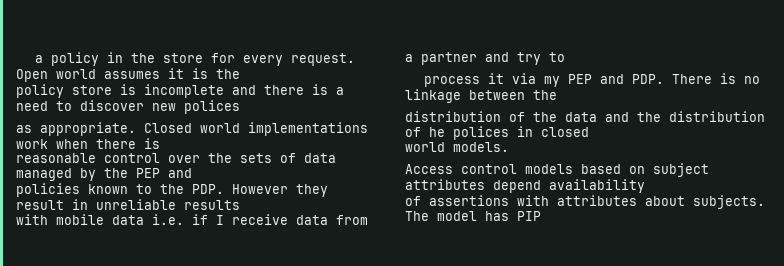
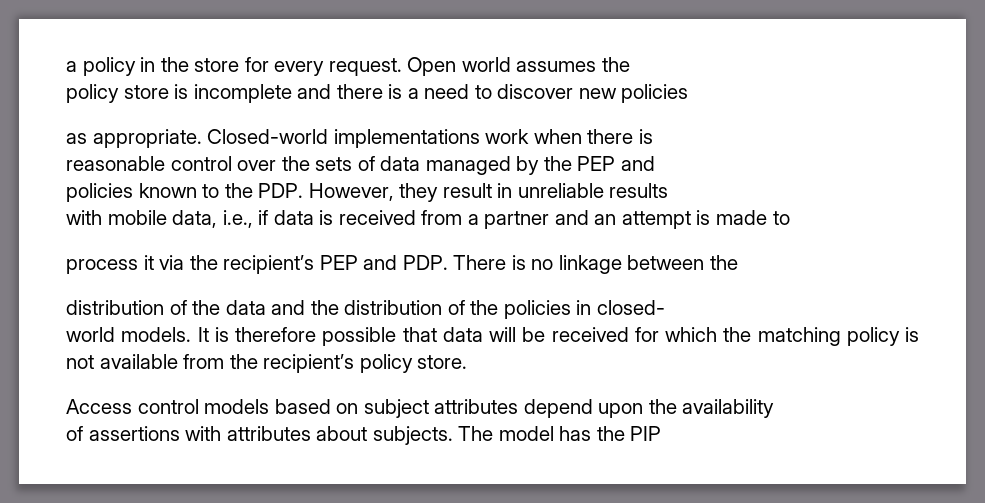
[168,68,208,79] it is -> (597, 66) none
[184,100,240,114] polices -> [621,84,689,103] policies
[144,123,240,133] Closed world -> [207,129,329,144] Closed-world
[232,184,288,194] However -> [308,183,394,201] However,
[112,214,368,225] [405,52,541,65] data i.e. if I receive data from a partner and try -> [172,210,768,229] data, i.e., if data is received from a partner and an attempt is made
[544,76,561,87] my -> [189,255,315,274] the recipient’s
[429,126,589,140] [405,142,509,152] he polices in closed // world models. -> [470,300,665,319] [66,327,919,346] [66,354,468,373] the policies in closed- // world models. It is therefore possible that data will be received for which the matching policy is not available from the recipient’s policy store.
(541, 186) none -> [598,399,677,418] upon the
(509, 216) none -> [596,426,625,441] the

